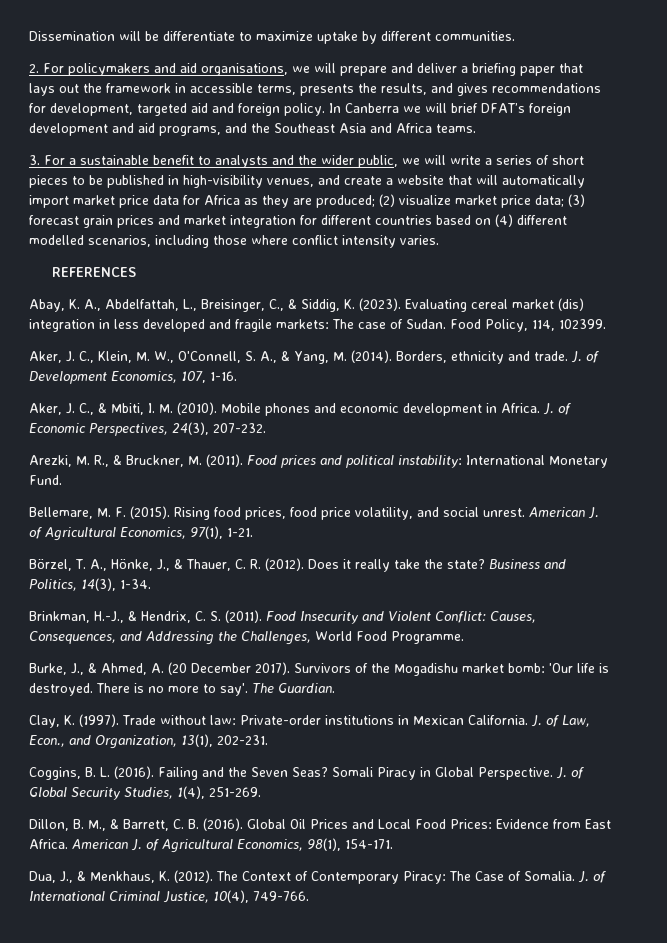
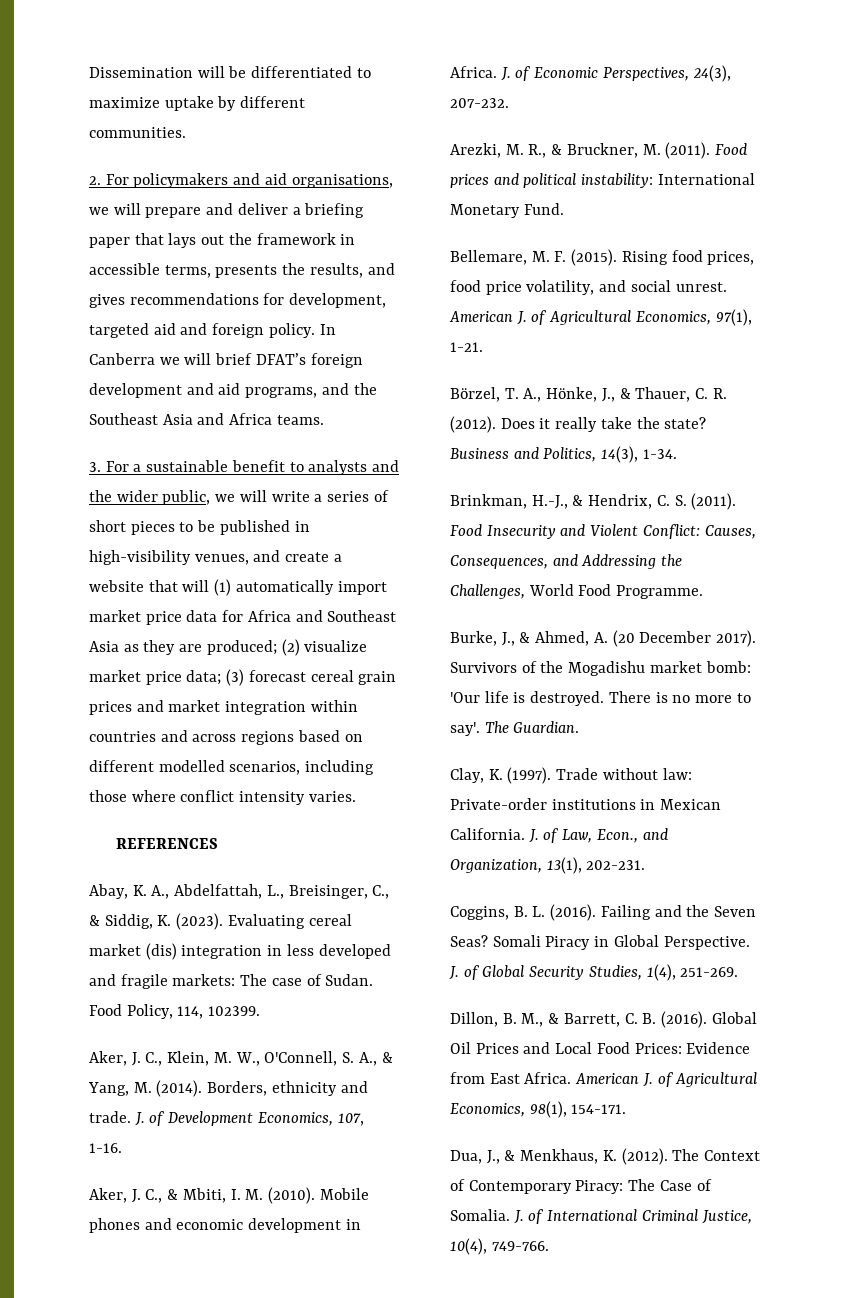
[163,31,235,41] differentiate -> [251,66,353,78] differentiated
(498, 180) none -> [214,579,232,596] (1)
(240, 200) none -> [295,610,397,622] [89,641,119,652] and Southeast Asia
(79, 220) none -> [310,670,354,682] cereal
[300,215,432,225] for different countries -> [310,700,358,712] [89,730,295,745] within countries and across regions
[495,214,513,227] (4) -> (363, 738) none

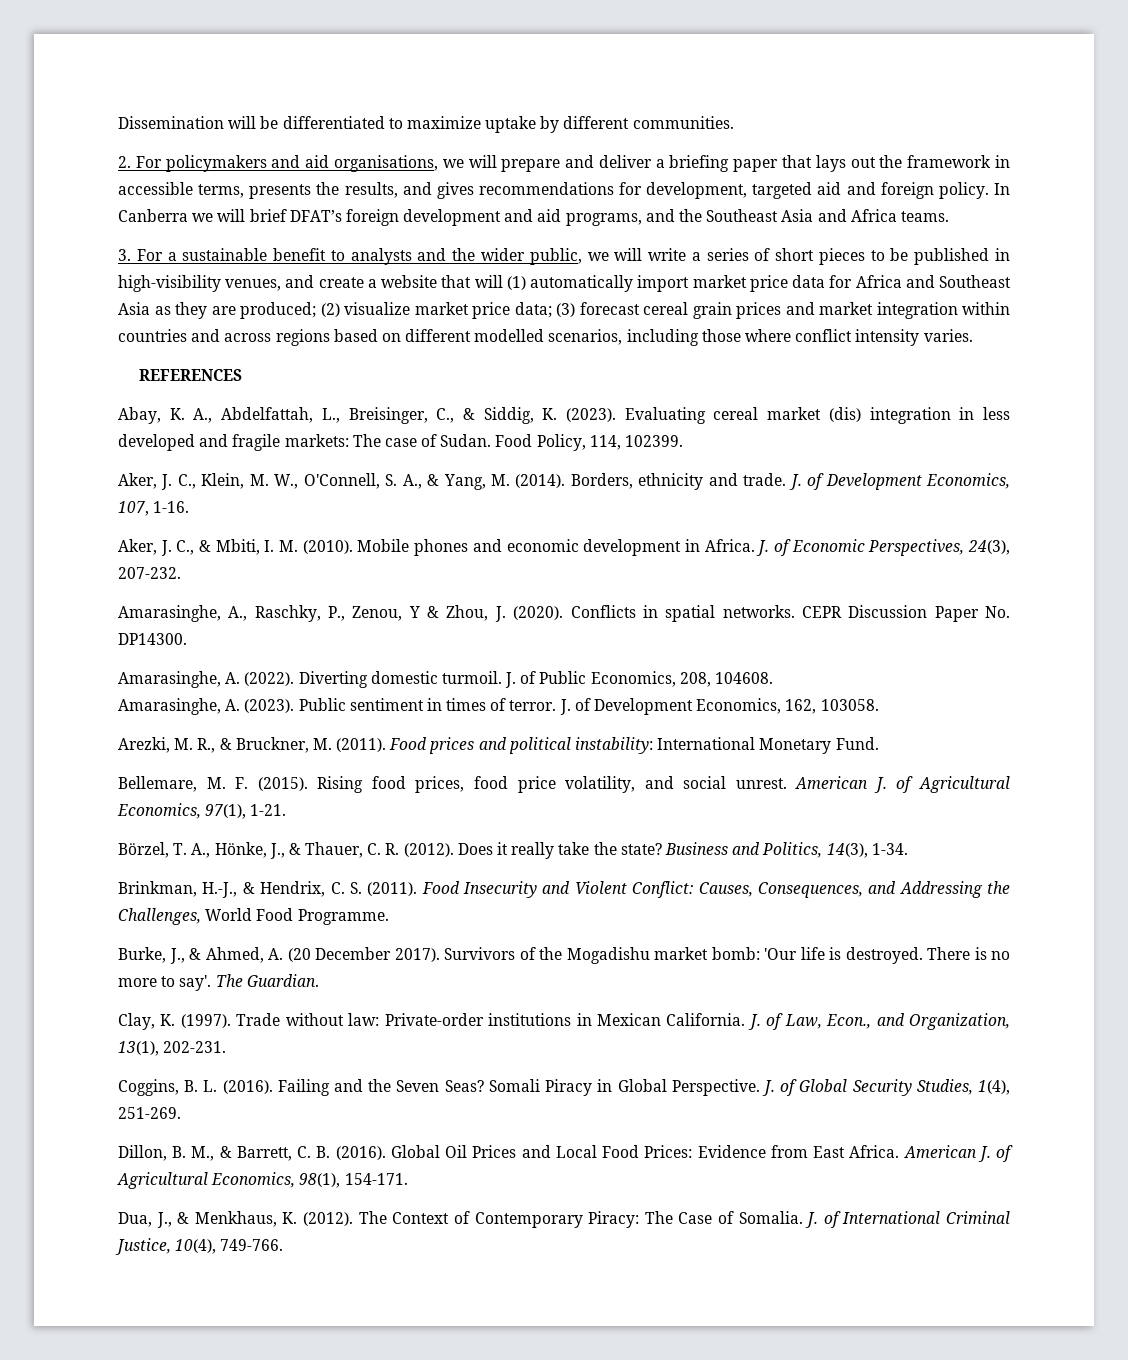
(509, 103) none -> [118,605,1011,622] [118,633,187,645] [118,671,774,688] [118,698,879,715] // Amarasinghe, A., Raschky, P., Zenou, Y & Zhou, J. (2020). Conflicts in spatial networks. CEPR Discussion Paper No. DP14300. // Amarasinghe, A. (2022). Diverting domestic turmoil. J. of Public Economics, 208, 104608. // Amarasinghe, A. (2023). Public sentiment in times of terror. J. of Development Economics, 162, 103058.

